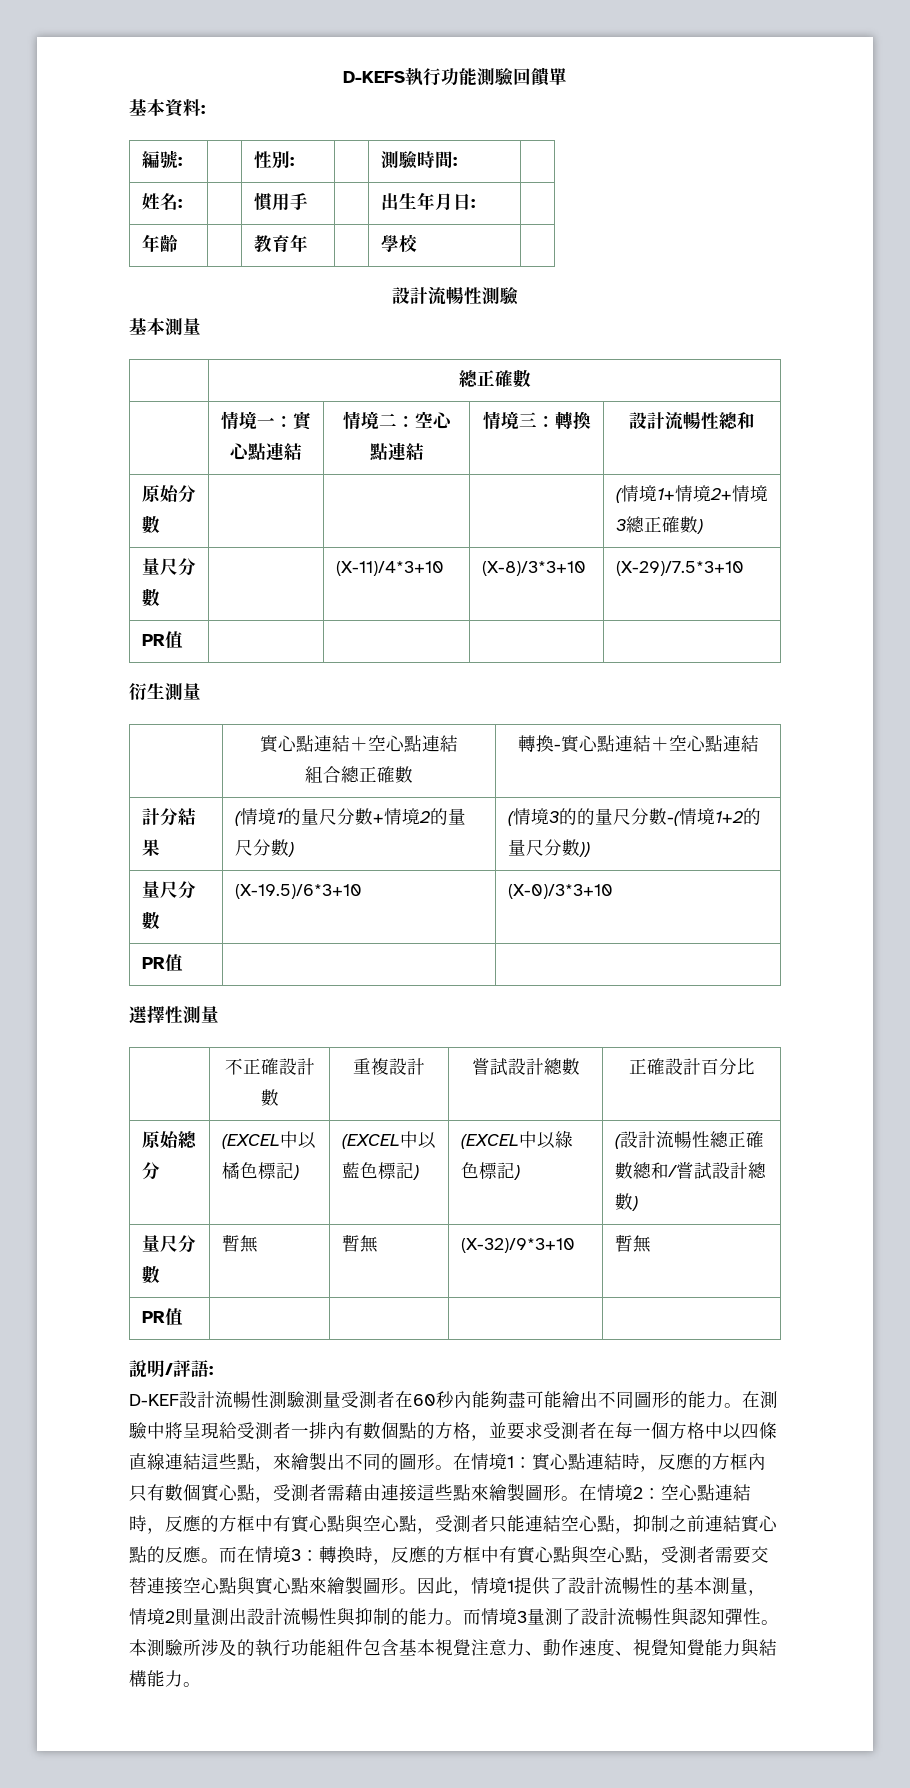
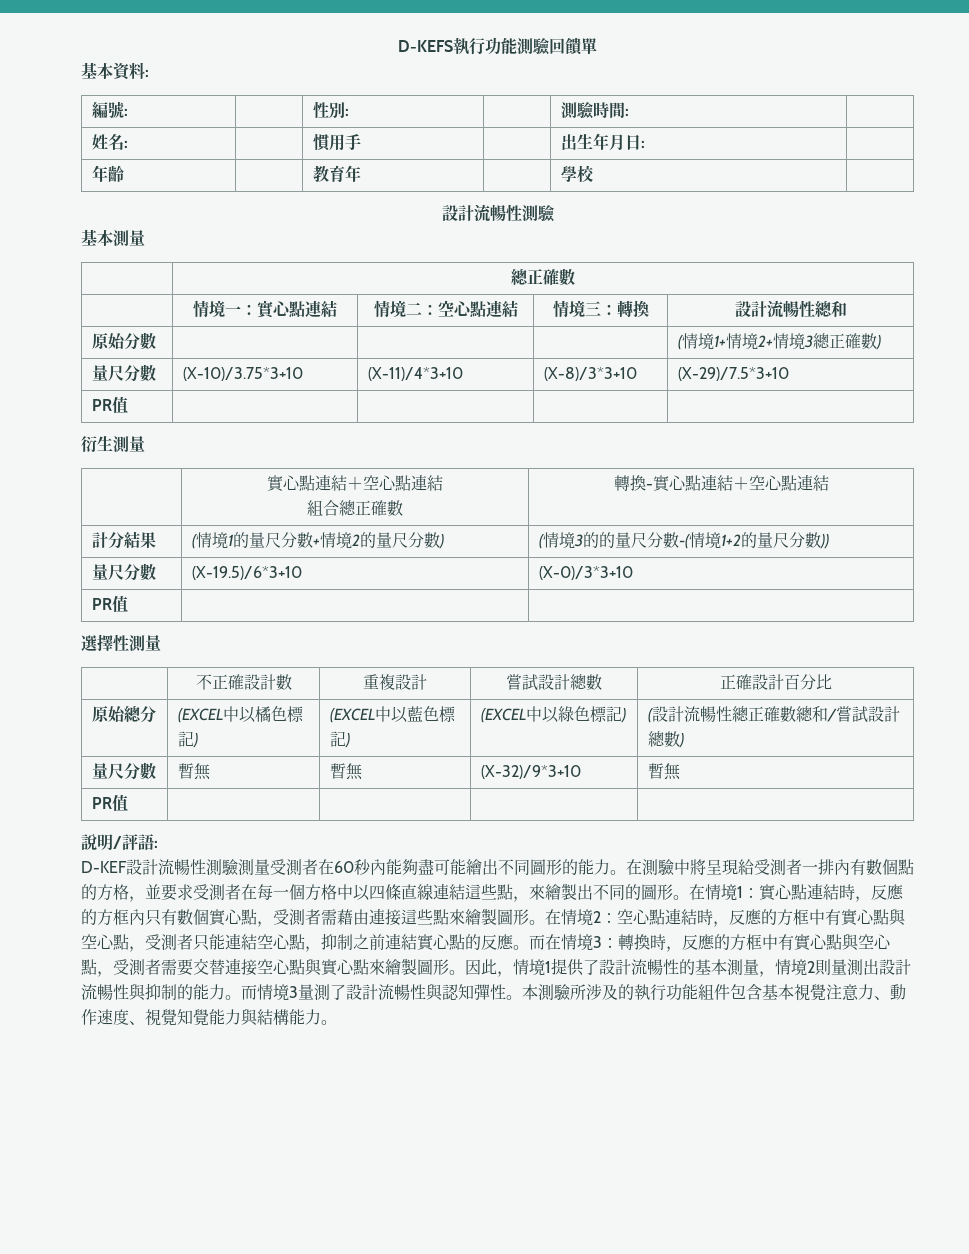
(160, 597) none -> [183,367,304,381] (X-10)/3.75*3+10

